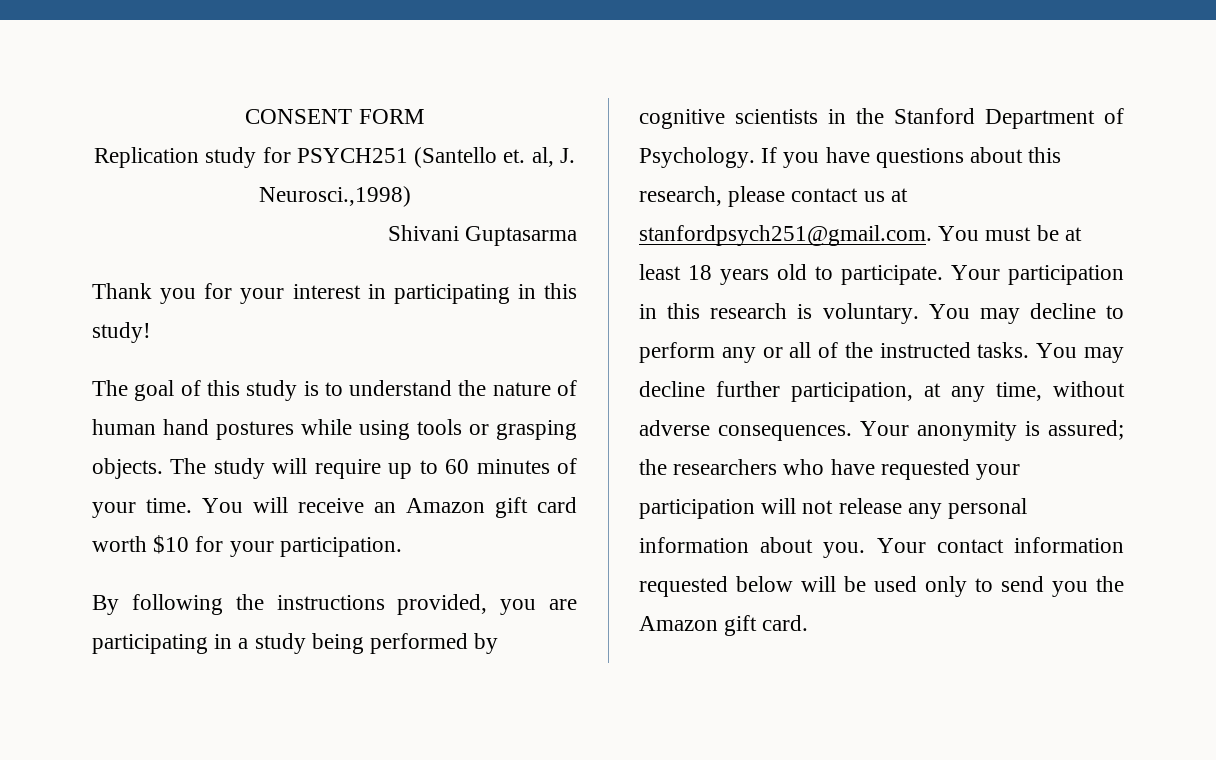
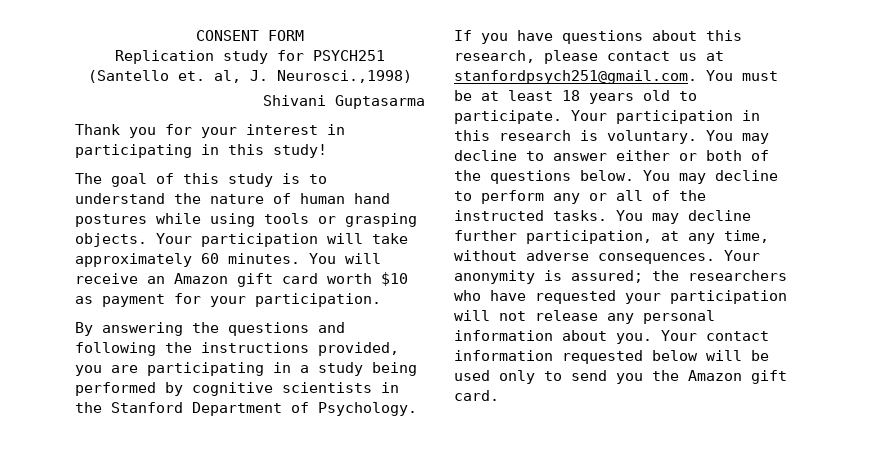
[170,458,577,479] [92,498,192,518] The study will require up to 60 minutes of your time. -> [156,233,408,247] [75,253,300,267] Your participation will take approximately 60 minutes.
(190, 544) none -> [75,294,165,307] as payment
(119, 605) none -> [102,322,345,336] answering the questions and
(1124, 312) none -> [553,150,769,161] [454,170,778,184] [454,191,472,201] answer either or both of the questions below. You may decline to

